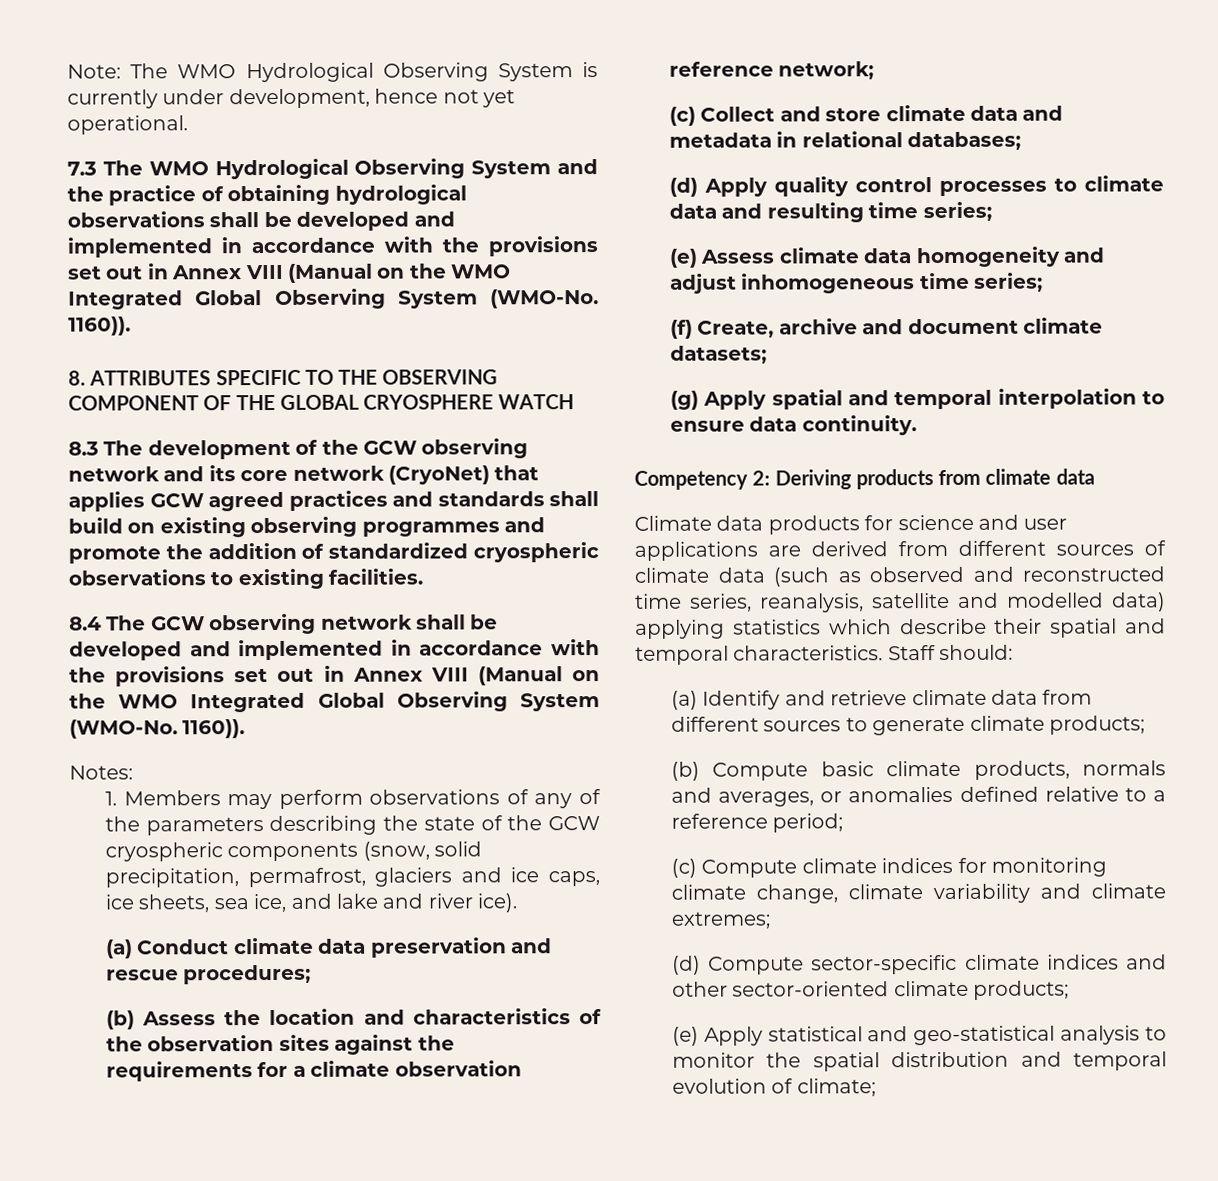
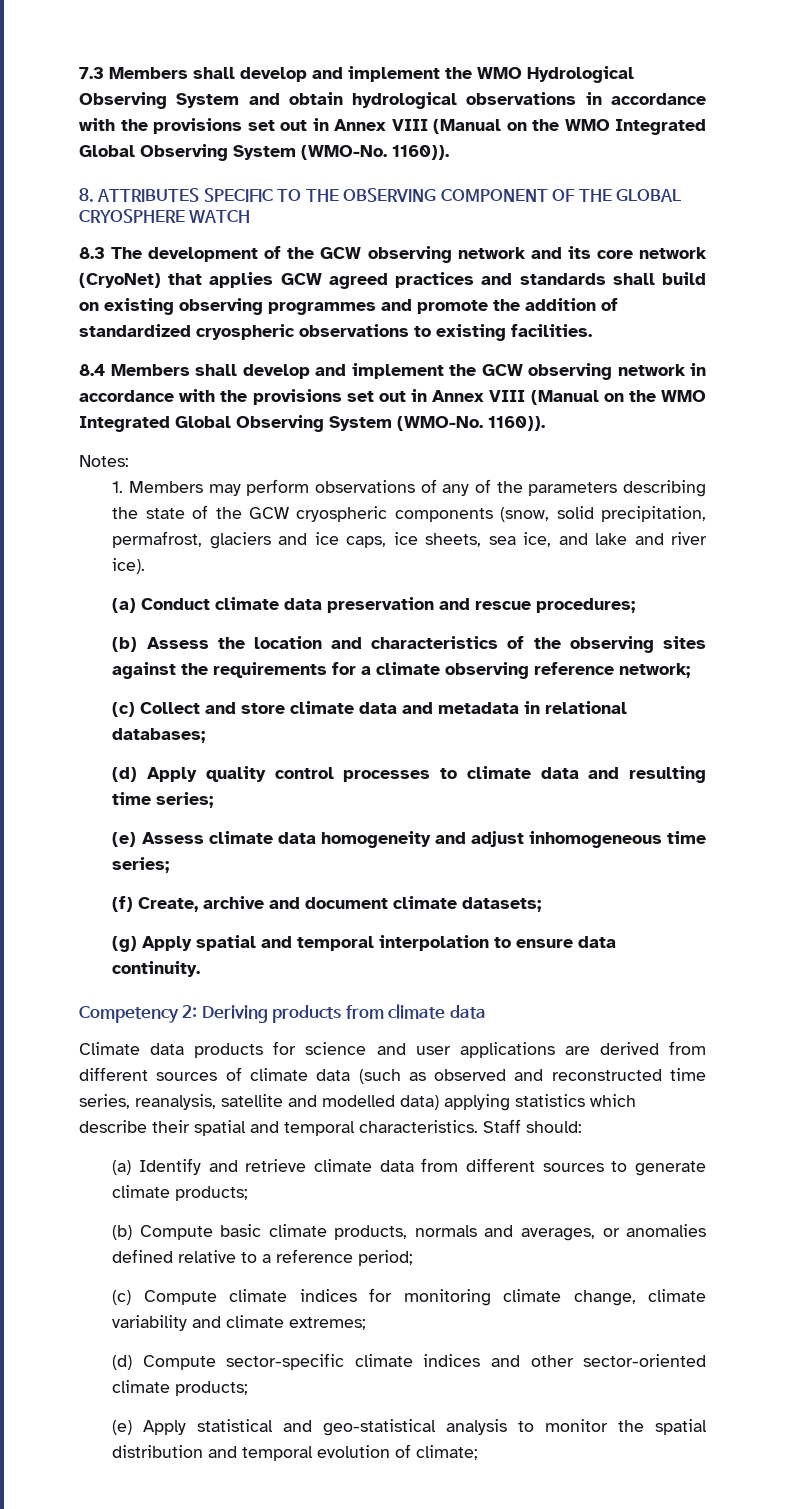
[67,62,598,83] [67,88,515,109] [67,115,188,135] [67,160,143,176] Note: The WMO Hydrological Observing System is currently under development, hence not yet operational. // 7.3 The -> [79,66,472,82] 7.3 Members shall develop and implement the
[67,184,467,206] [67,211,455,231] [67,237,213,258] the practice of obtaining hydrological observations shall be developed and implemented -> [288,92,577,109] obtain hydrological observations
[106,613,499,635] [69,639,384,661] The GCW observing network shall be developed and implemented -> [110,363,686,380] Members shall develop and implement the GCW observing network
[147,1034,275,1052] observation -> [569,636,654,653] observing
[394,1060,522,1077] observation -> [445,662,530,679] observing

